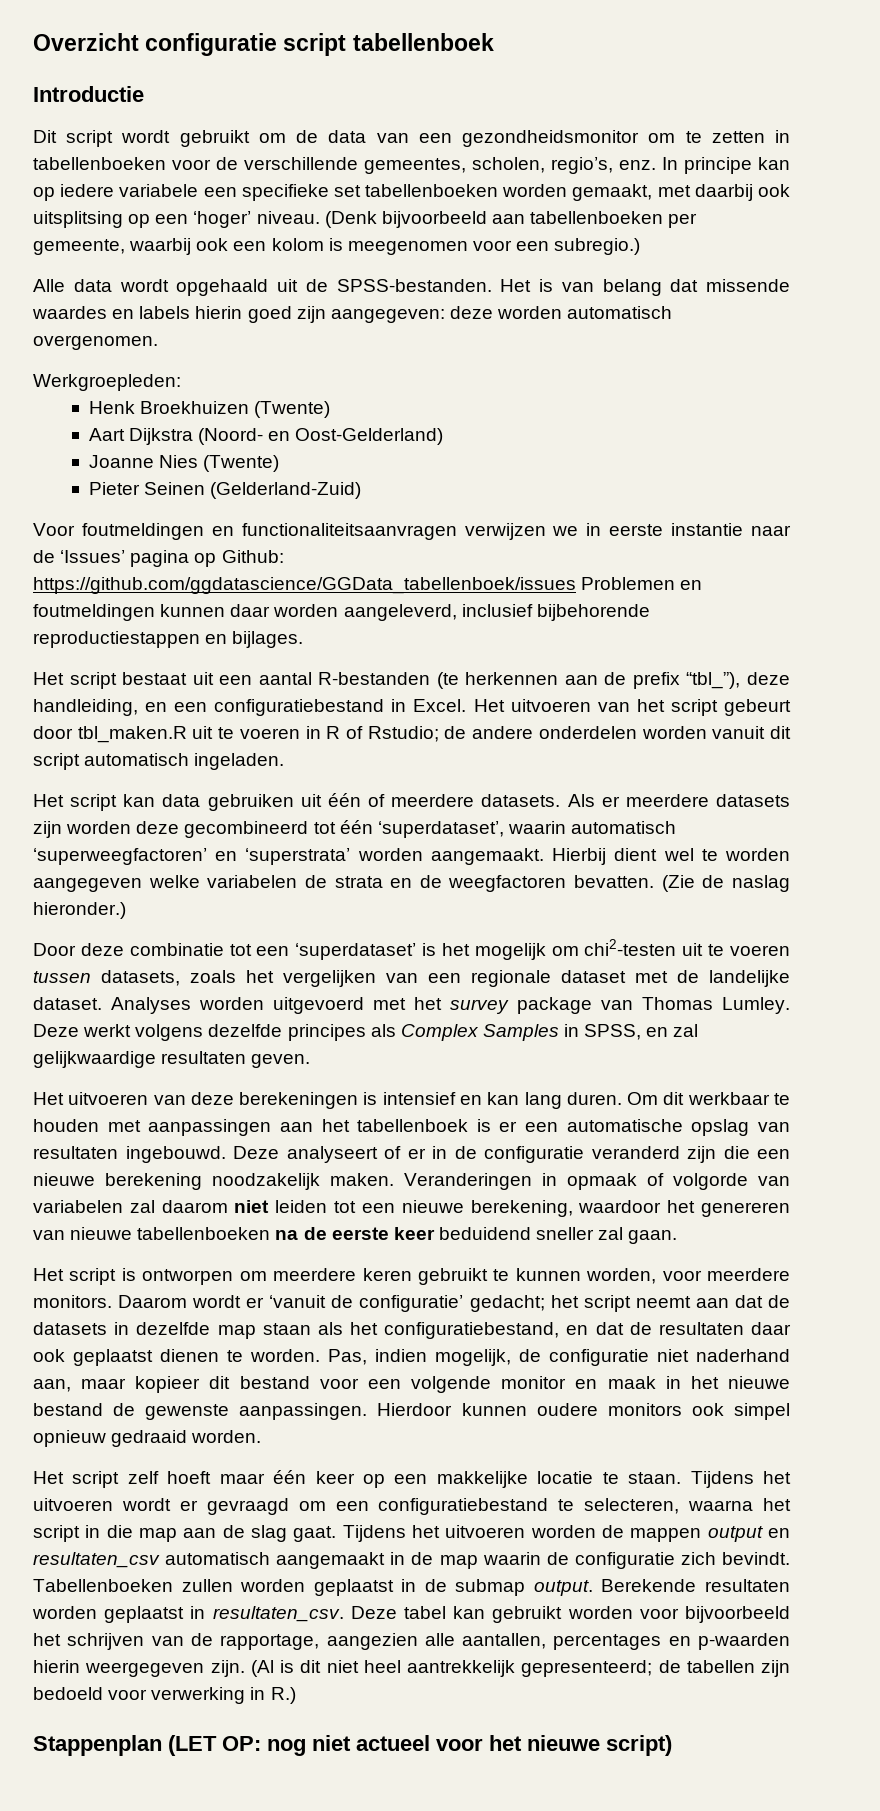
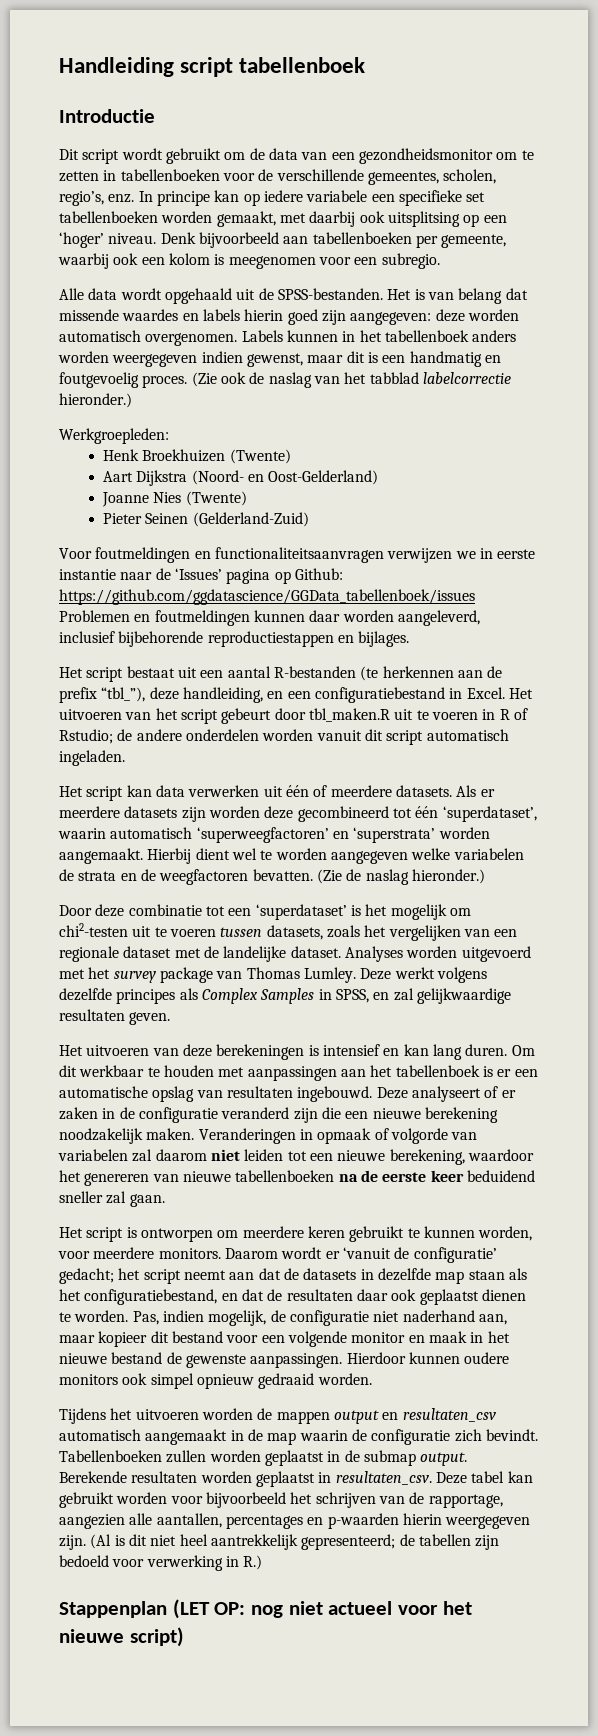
[33,33,278,56] Overzicht configuratie -> [59,57,174,77] Handleiding
[324,211,377,228] (Denk -> [160,232,196,244] Denk
[554,238,641,255] subregio.) -> [381,253,440,269] subregio.
(158, 342) none -> [241,330,517,342] [58,351,501,367] [59,372,511,388] [59,393,132,408] Labels kunnen in het tabellenboek anders worden weergegeven indien gewenst, maar dit is een handmatig en foutgevoelig proces. (Zie ook de naslag van het tabblad labelcorrectie hieronder.)
[207,794,294,811] gebruiken -> [188,785,260,797] verwerken
(426, 1153) none -> [59,1107,98,1120] zaken
[33,1470,792,1488] [33,1498,791,1515] [33,1525,337,1542] Het script zelf hoeft maar één keer op een makkelijke locatie te staan. Tijdens het uitvoeren wordt er gevraagd om een configuratiebestand te selecteren, waarna het script in die map aan de slag gaat. -> (372, 1379) none

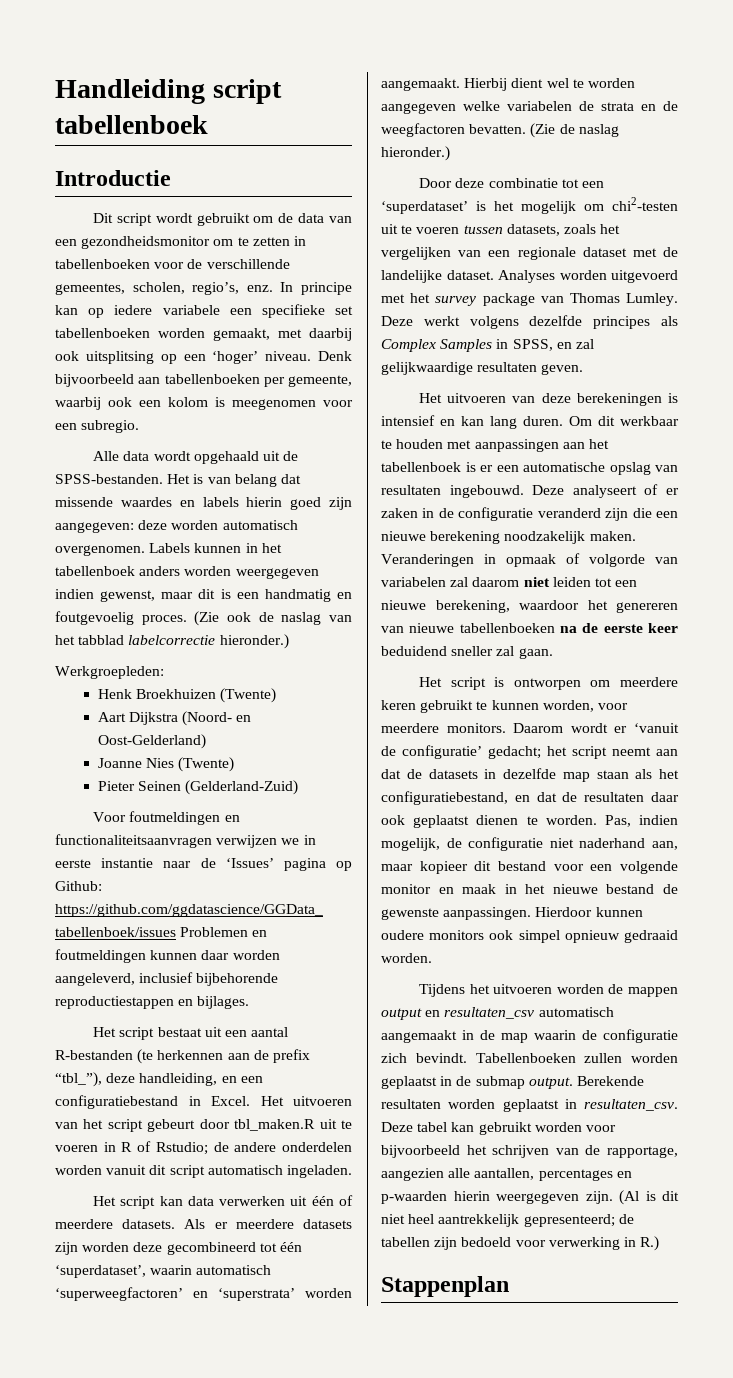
[172,1599,472,1619] [59,1627,184,1647] (LET OP: nog niet actueel voor het nieuwe script) -> (509, 1286) none

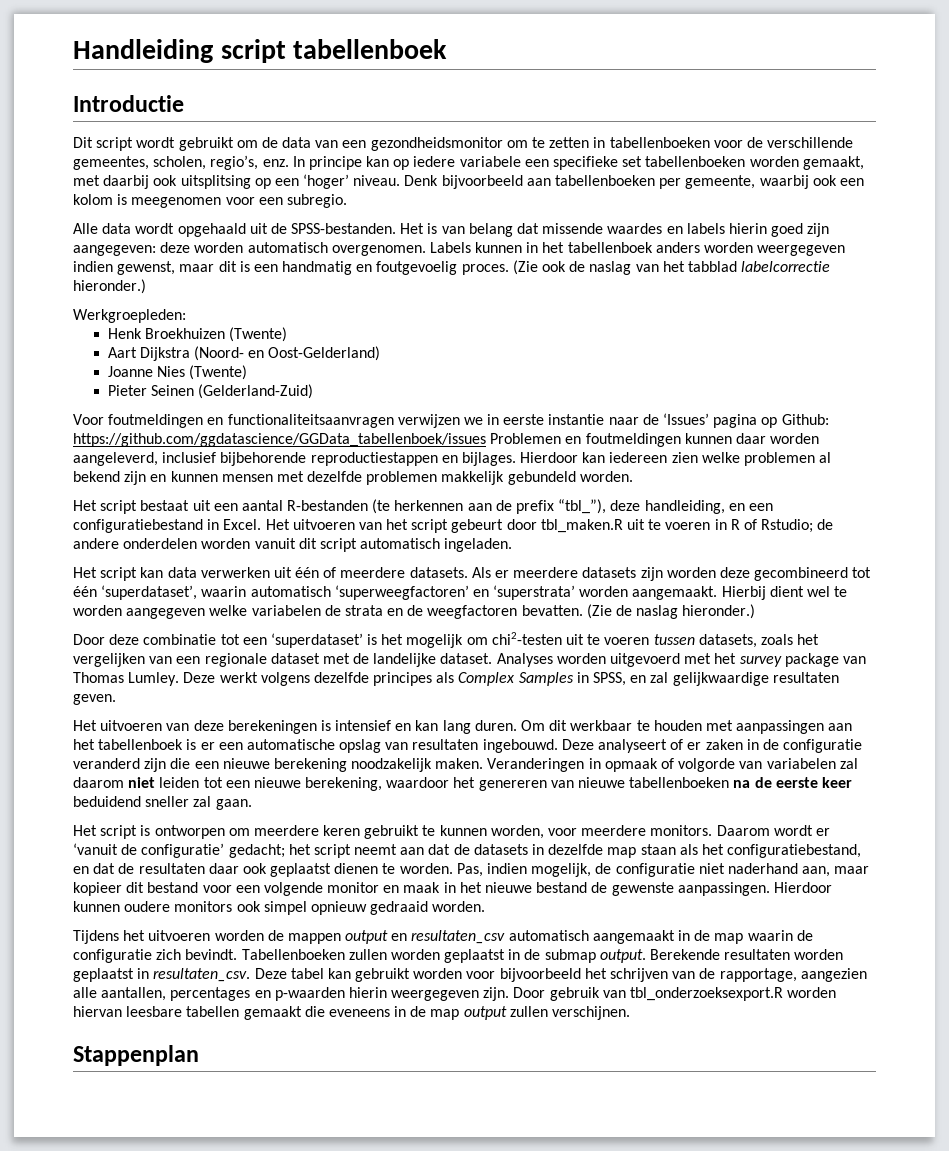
(250, 1002) none -> [520,452,832,466] [73,471,633,485] Hierdoor kan iedereen zien welke problemen al bekend zijn en kunnen mensen met dezelfde problemen makkelijk gebundeld worden.
[619,1190,679,1205] [381,1214,634,1227] [381,1236,660,1251] (Al is dit niet heel aantrekkelijk gepresenteerd; de tabellen zijn bedoeld voor verwerking in R.) -> [513,987,837,1001] [73,1006,631,1020] Door gebruik van tbl_onderzoeksexport.R worden hiervan leesbare tabellen gemaakt die eveneens in de map output zullen verschijnen.

